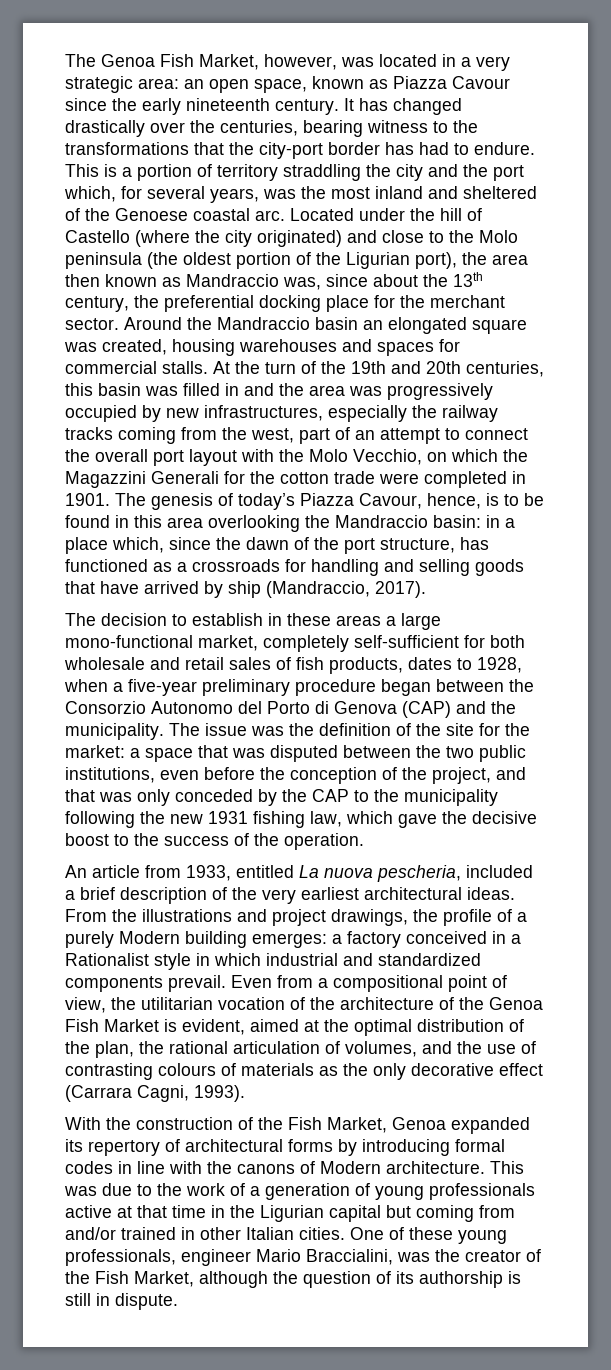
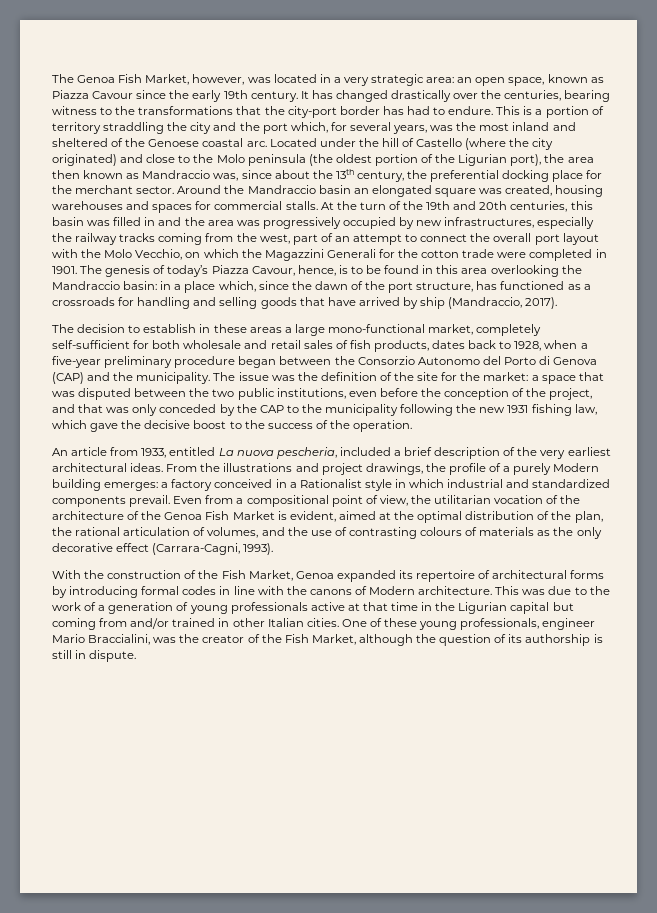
[186,98,270,111] nineteenth -> [223,90,248,99] 19th
(452, 663) none -> [468,340,497,349] back
[65,1085,189,1102] (Carrara Cagni, -> [152,543,241,555] (Carrara-Cagni,
[88,1140,160,1156] repertory -> [416,570,476,582] repertoire

